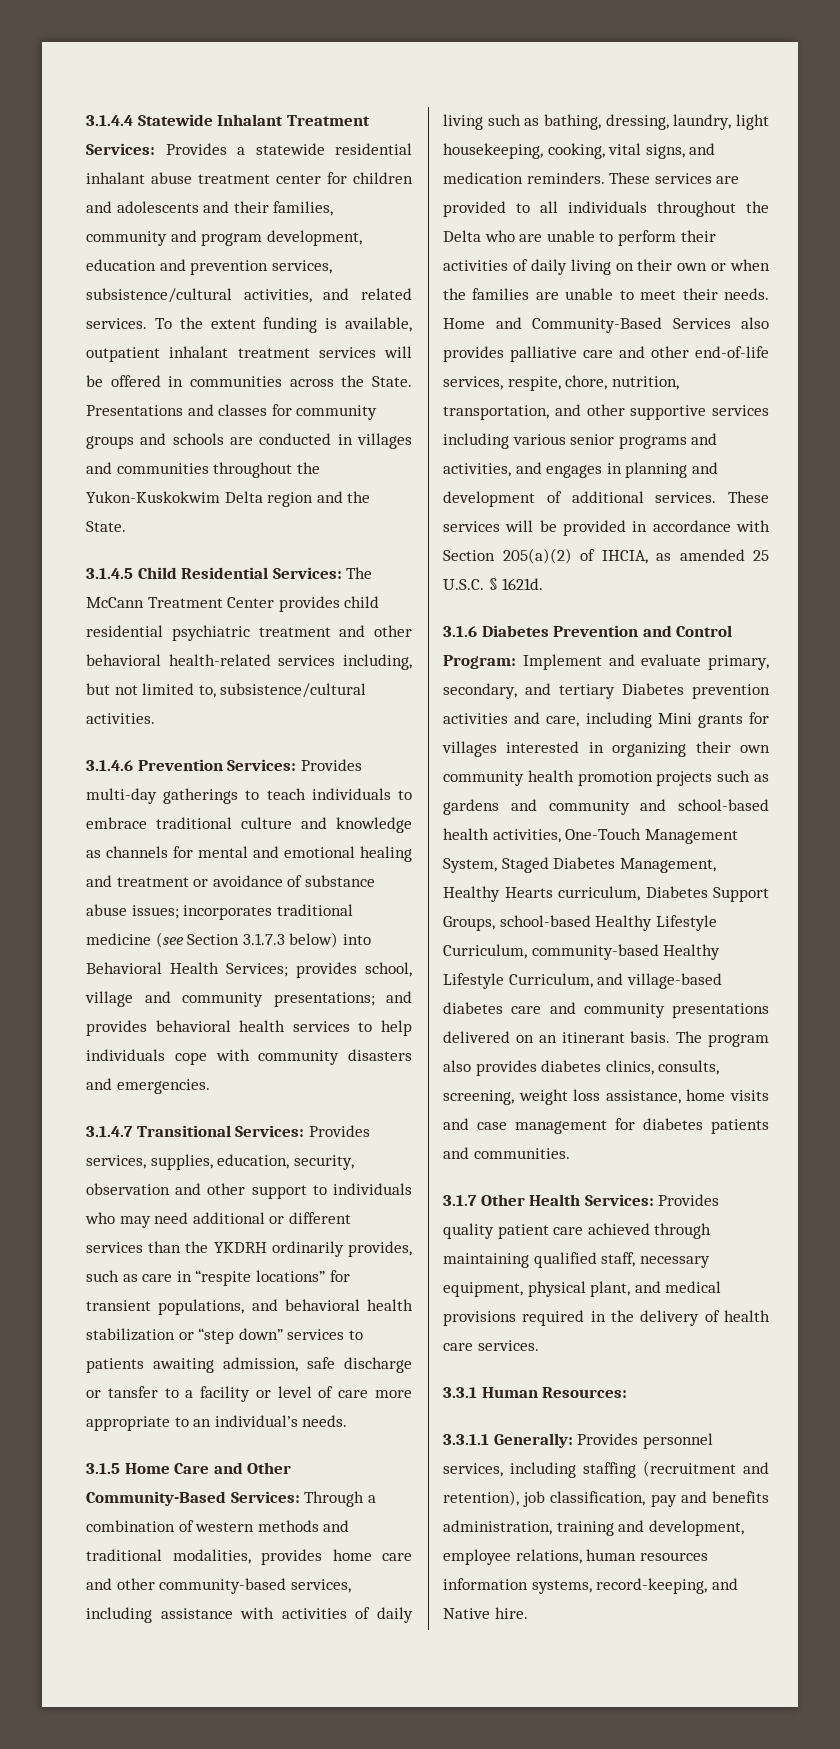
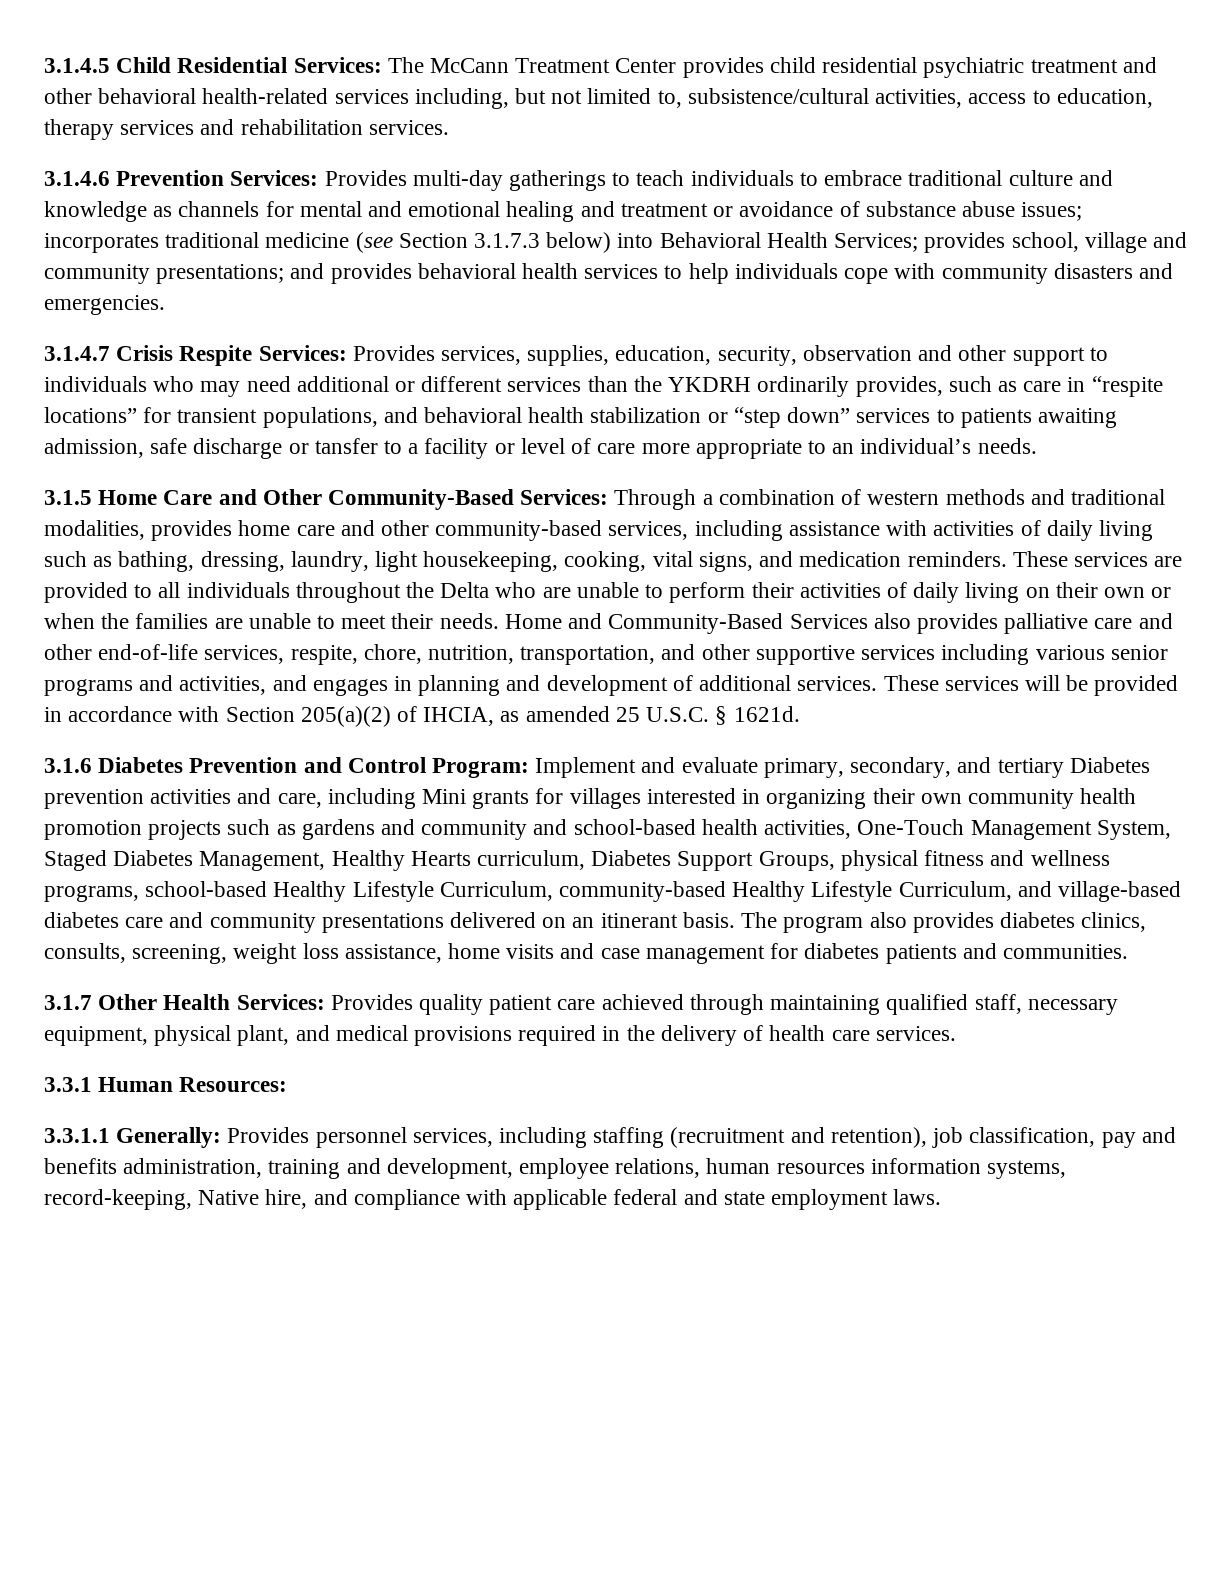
[86,114,370,126] [86,143,412,155] [86,172,413,184] [86,201,334,216] [86,230,362,246] [86,259,332,275] [86,288,413,303] [86,317,412,333] [86,346,412,362] [86,375,412,387] [86,404,378,420] [86,433,412,449] [86,462,320,478] [86,491,371,507] [86,521,126,532] 3.1.4.4 Statewide Inhalant Treatment Services: Provides a statewide residential inhalant abuse treatment center for children and adolescents and their families, community and program development, education and prevention services, subsistence/cultural activities, and related services. To the extent funding is available, outpatient inhalant treatment services will be offered in communities across the State. Presentations and classes for community groups and schools are conducted in villages and communities throughout the Yukon-Kuskokwim Delta region and the State. // -> (44, 65) none
[86,713,155,724] activities. -> [875,88,1153,108] [44,119,449,140] activities, access to education, therapy services and rehabilitation services.
[136,1125,231,1137] Transitional -> [116,345,253,366] Crisis Respite
(495, 923) none -> [840,850,1110,871] [44,885,139,902] physical fitness and wellness programs,
[711,1578,738,1590] [443,1607,528,1619] and Native hire. -> [198,1189,942,1210] Native hire, and compliance with applicable federal and state employment laws.

